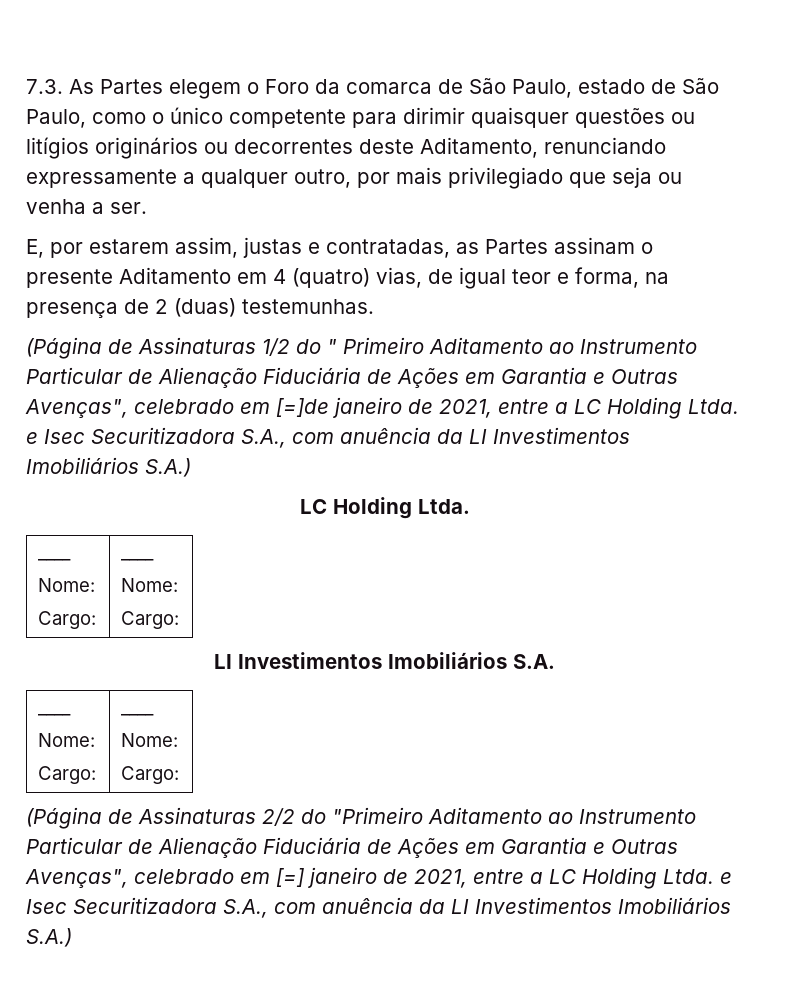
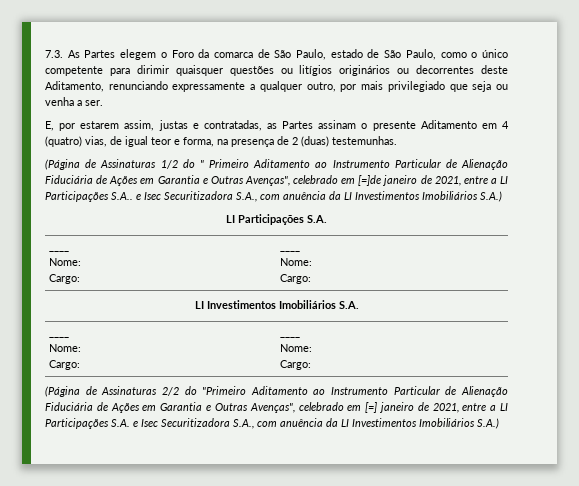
[574,397,739,419] LC Holding Ltda. -> [500,176,508,184] [45,191,133,202] LI Participações S.A..
[299,497,470,519] LC Holding Ltda. -> [226,214,327,225] LI Participações S.A.
[549,867,714,889] LC Holding Ltda. -> [500,403,508,411] [45,418,130,429] LI Participações S.A.

